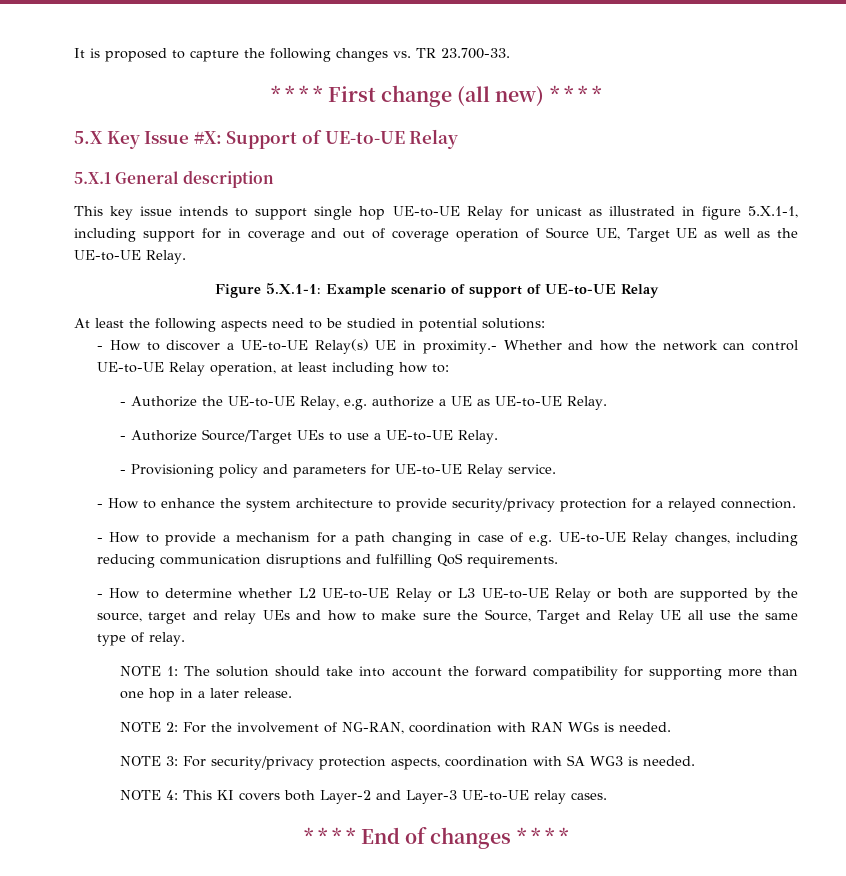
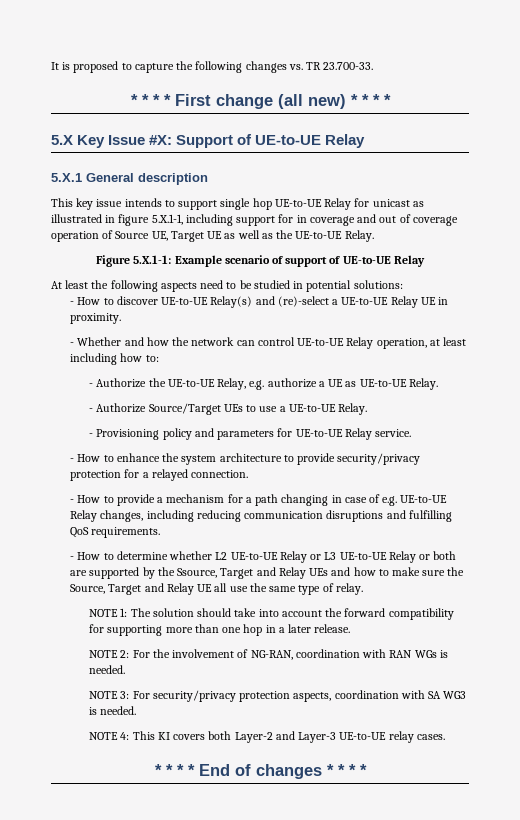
[227,339,369,354] a UE-to-UE Relay(s) -> [161,296,418,308] UE-to-UE Relay(s) and (re)-select a UE-to-UE Relay
[422,340,497,354] proximity.- -> [70,313,122,324] [70,342,75,346] proximity. // -
[97,610,257,624] source, target and relay -> [177,567,306,579] Ssource, Target and Relay

